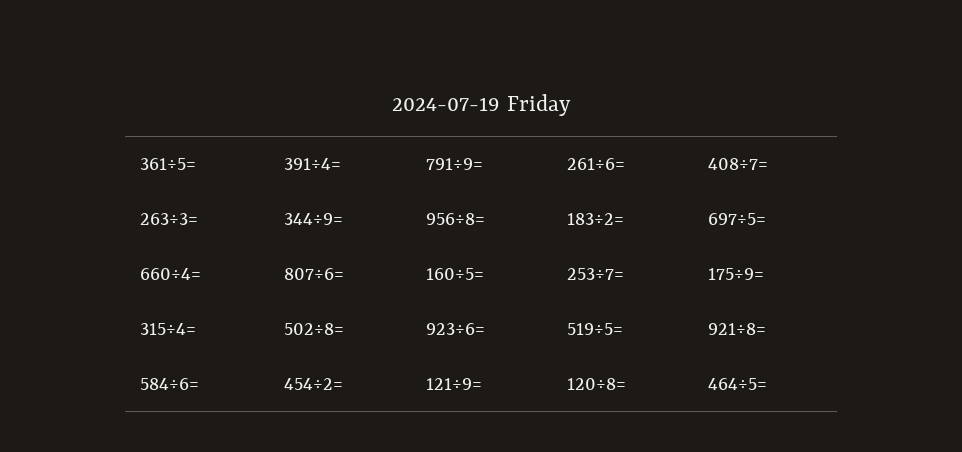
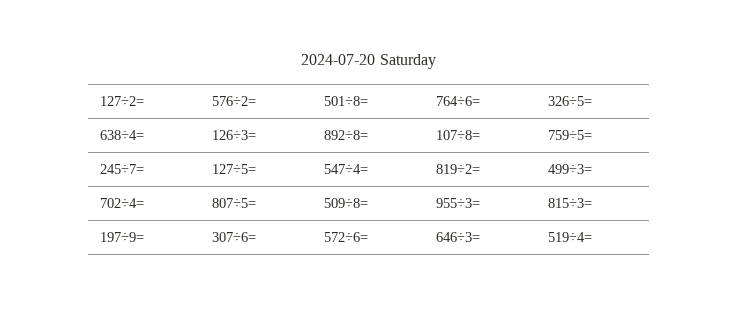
[392,94,571,116] [140,158,197,170] [284,158,342,170] [426,158,484,170] [567,158,626,170] [708,158,769,170] [140,213,199,225] [284,213,344,225] [426,213,486,225] [567,213,625,225] [708,213,767,225] [140,268,202,280] [284,268,345,280] [426,268,485,280] [567,268,625,280] [708,268,765,280] [140,323,197,335] [284,323,345,335] [426,323,486,335] [567,323,624,335] [708,323,767,335] [140,378,200,390] [284,378,344,390] [426,378,483,390] [567,378,627,390] [708,378,768,390] 2024-07-19 Friday // 361÷5= | 391÷4= | 791÷9= | 261÷6= | 408÷7= // 263÷3= | 344÷9= | 956÷8= | 183÷2= | 697÷5= // 660÷4= | 807÷6= | 160÷5= | 253÷7= | 175÷9= // 315÷4= | 502÷8= | 923÷6= | 519÷5= | 921÷8= // 584÷6= | 454÷2= | 121÷9= | 120÷8= | 464÷5= -> [301,54,436,69] [99,96,144,106] [211,96,256,106] [323,96,368,106] [435,96,480,106] [547,96,592,106] [99,130,144,140] [211,130,256,140] [323,130,368,140] [435,130,480,140] [547,130,592,140] [99,164,144,174] [211,164,256,174] [323,164,368,174] [435,164,480,174] [547,164,592,174] [99,198,144,208] [211,198,256,208] [323,198,368,208] [435,198,480,208] [547,198,592,208] [99,232,144,242] [211,232,256,242] [323,232,368,242] [435,232,480,242] [547,232,592,242] 2024-07-20 Saturday // 127÷2= | 576÷2= | 501÷8= | 764÷6= | 326÷5= // 638÷4= | 126÷3= | 892÷8= | 107÷8= | 759÷5= // 245÷7= | 127÷5= | 547÷4= | 819÷2= | 499÷3= // 702÷4= | 807÷5= | 509÷8= | 955÷3= | 815÷3= // 197÷9= | 307÷6= | 572÷6= | 646÷3= | 519÷4=

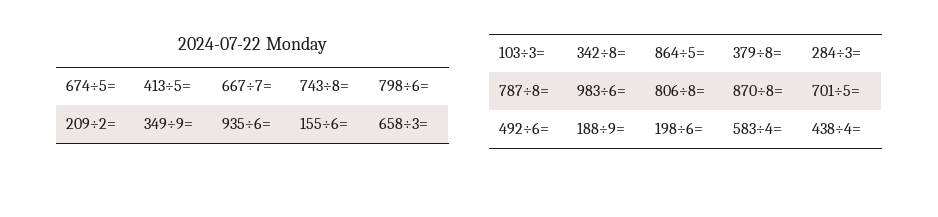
[301,54,436,69] [99,96,144,106] [211,96,256,106] [323,96,368,106] [435,96,480,106] [547,96,592,106] [99,130,144,140] [211,130,256,140] [323,130,368,140] [435,130,480,140] [547,130,592,140] [99,164,144,174] [211,164,256,174] [323,164,368,174] [435,164,480,174] [547,164,592,174] [99,198,144,208] [211,198,256,208] [323,198,368,208] [435,198,480,208] [547,198,592,208] [99,232,144,242] [211,232,256,242] [323,232,368,242] [435,232,480,242] [547,232,592,242] 2024-07-20 Saturday // 127÷2= | 576÷2= | 501÷8= | 764÷6= | 326÷5= // 638÷4= | 126÷3= | 892÷8= | 107÷8= | 759÷5= // 245÷7= | 127÷5= | 547÷4= | 819÷2= | 499÷3= // 702÷4= | 807÷5= | 509÷8= | 955÷3= | 815÷3= // 197÷9= | 307÷6= | 572÷6= | 646÷3= | 519÷4= -> [178,36,327,54] [65,79,116,91] [143,79,191,91] [221,79,272,91] [299,80,349,91] [378,79,429,92] [65,118,116,130] [143,118,193,130] [221,117,271,130] [299,117,348,129] [378,117,428,129] [498,46,545,58] [576,47,626,58] [654,46,705,58] [732,47,782,59] [811,47,861,58] [498,85,549,96] [576,84,626,97] [654,84,705,96] [732,85,783,96] [811,84,860,96] [498,122,549,135] [576,122,625,135] [654,122,703,135] [732,123,782,134] [811,123,861,134] 2024-07-22 Monday // 674÷5= | 413÷5= | 667÷7= | 743÷8= | 798÷6= // 209÷2= | 349÷9= | 935÷6= | 155÷6= | 658÷3= // 103÷3= | 342÷8= | 864÷5= | 379÷8= | 284÷3= // 787÷8= | 983÷6= | 806÷8= | 870÷8= | 701÷5= // 492÷6= | 188÷9= | 198÷6= | 583÷4= | 438÷4=

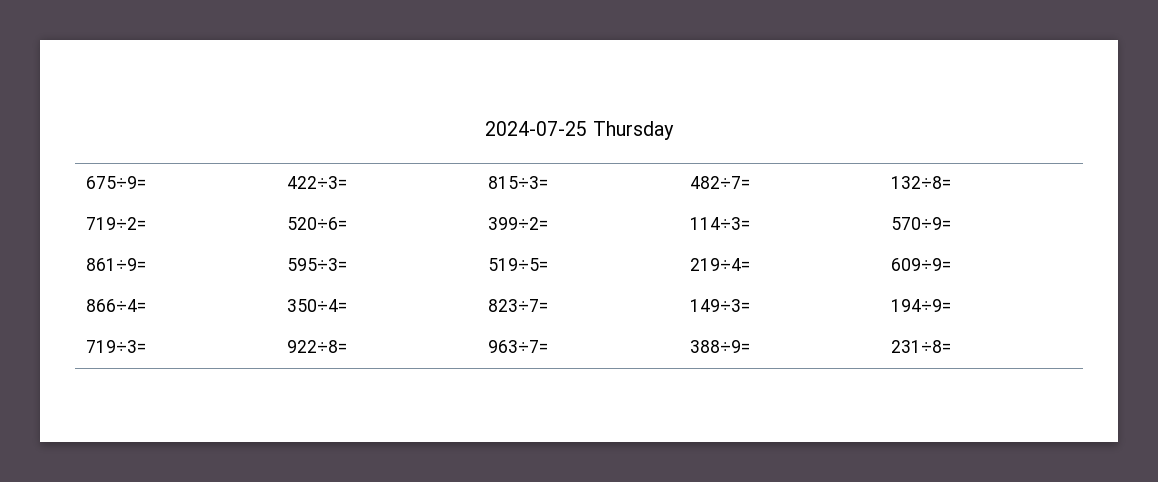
[178,36,327,54] [65,79,116,91] [143,79,191,91] [221,79,272,91] [299,80,349,91] [378,79,429,92] [65,118,116,130] [143,118,193,130] [221,117,271,130] [299,117,348,129] [378,117,428,129] [498,46,545,58] [576,47,626,58] [654,46,705,58] [732,47,782,59] [811,47,861,58] [498,85,549,96] [576,84,626,97] [654,84,705,96] [732,85,783,96] [811,84,860,96] [498,122,549,135] [576,122,625,135] [654,122,703,135] [732,123,782,134] [811,123,861,134] 2024-07-22 Monday // 674÷5= | 413÷5= | 667÷7= | 743÷8= | 798÷6= // 209÷2= | 349÷9= | 935÷6= | 155÷6= | 658÷3= // 103÷3= | 342÷8= | 864÷5= | 379÷8= | 284÷3= // 787÷8= | 983÷6= | 806÷8= | 870÷8= | 701÷5= // 492÷6= | 188÷9= | 198÷6= | 583÷4= | 438÷4= -> [485,121,674,140] [85,176,146,189] [286,176,347,189] [487,176,548,189] [689,176,750,189] [890,176,951,189] [85,217,146,230] [286,217,347,230] [487,217,548,230] [689,217,750,230] [890,217,951,230] [85,258,146,271] [286,258,347,271] [487,258,548,271] [689,258,750,271] [890,258,951,271] [85,299,146,312] [286,299,347,312] [487,299,548,312] [689,299,750,312] [890,299,951,312] [85,340,146,353] [286,340,347,353] [487,340,548,353] [689,340,750,353] [890,340,951,353] 2024-07-25 Thursday // 675÷9= | 422÷3= | 815÷3= | 482÷7= | 132÷8= // 719÷2= | 520÷6= | 399÷2= | 114÷3= | 570÷9= // 861÷9= | 595÷3= | 519÷5= | 219÷4= | 609÷9= // 866÷4= | 350÷4= | 823÷7= | 149÷3= | 194÷9= // 719÷3= | 922÷8= | 963÷7= | 388÷9= | 231÷8=

